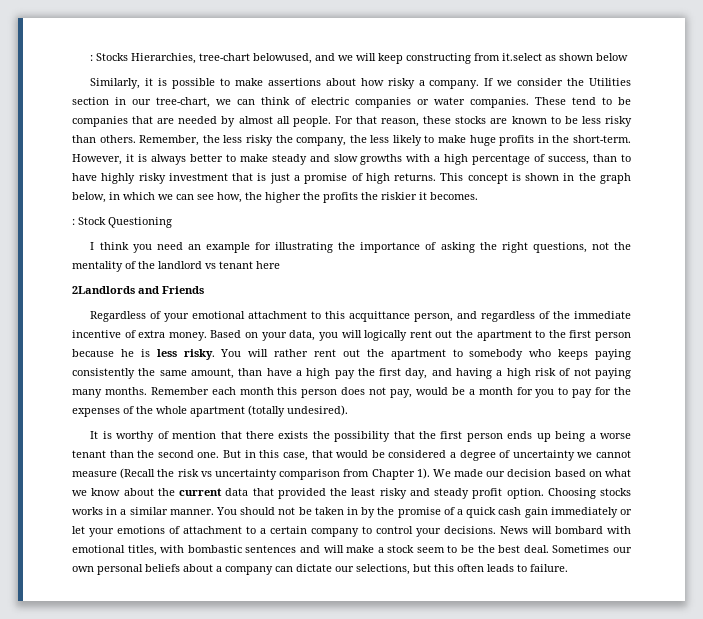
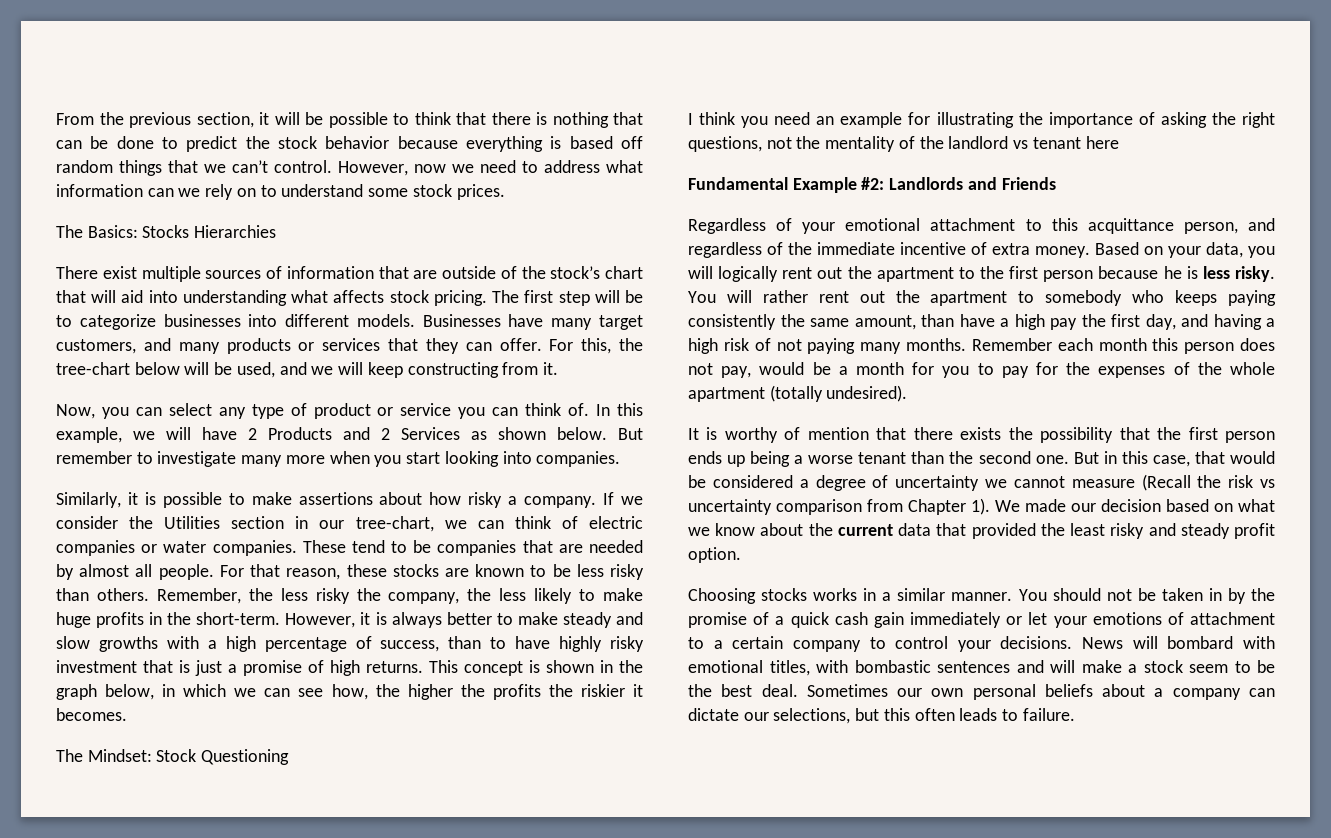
[90,53,313,64] : Stocks Hierarchies, tree-chart belowused, -> [56,112,643,128] [56,136,643,152] [56,160,643,176] [56,184,505,200] [56,225,277,238] [56,266,643,282] [56,290,644,306] [56,314,643,330] [56,338,643,354] [56,362,275,378] From the previous section, it will be possible to think that there is nothing that can be done to predict the stock behavior because everything is based off random things that we can’t control. However, now we need to address what information can we rely on to understand some stock prices. // The Basics: Stocks Hierarchies // There exist multiple sources of information that are outside of the stock’s chart that will aid into understanding what affects stock pricing. The first step will be to categorize businesses into different models. Businesses have many target customers, and many products or services that they can offer. For this, the tree-chart below will be used,
[502,53,629,61] it.select as shown below -> [542,362,558,375] [56,403,643,419] [56,427,643,443] [56,451,621,467] it. // Now, you can select any type of product or service you can think of. In this example, we will have 2 Products and 2 Services as shown below. But remember to investigate many more when you start looking into companies.
[72,219,75,225] : -> [56,749,152,762] The Mindset:
[72,286,135,294] 2Landlords -> [688,177,964,193] Fundamental Example #2: Landlords
(544, 493) none -> (741, 555) //

